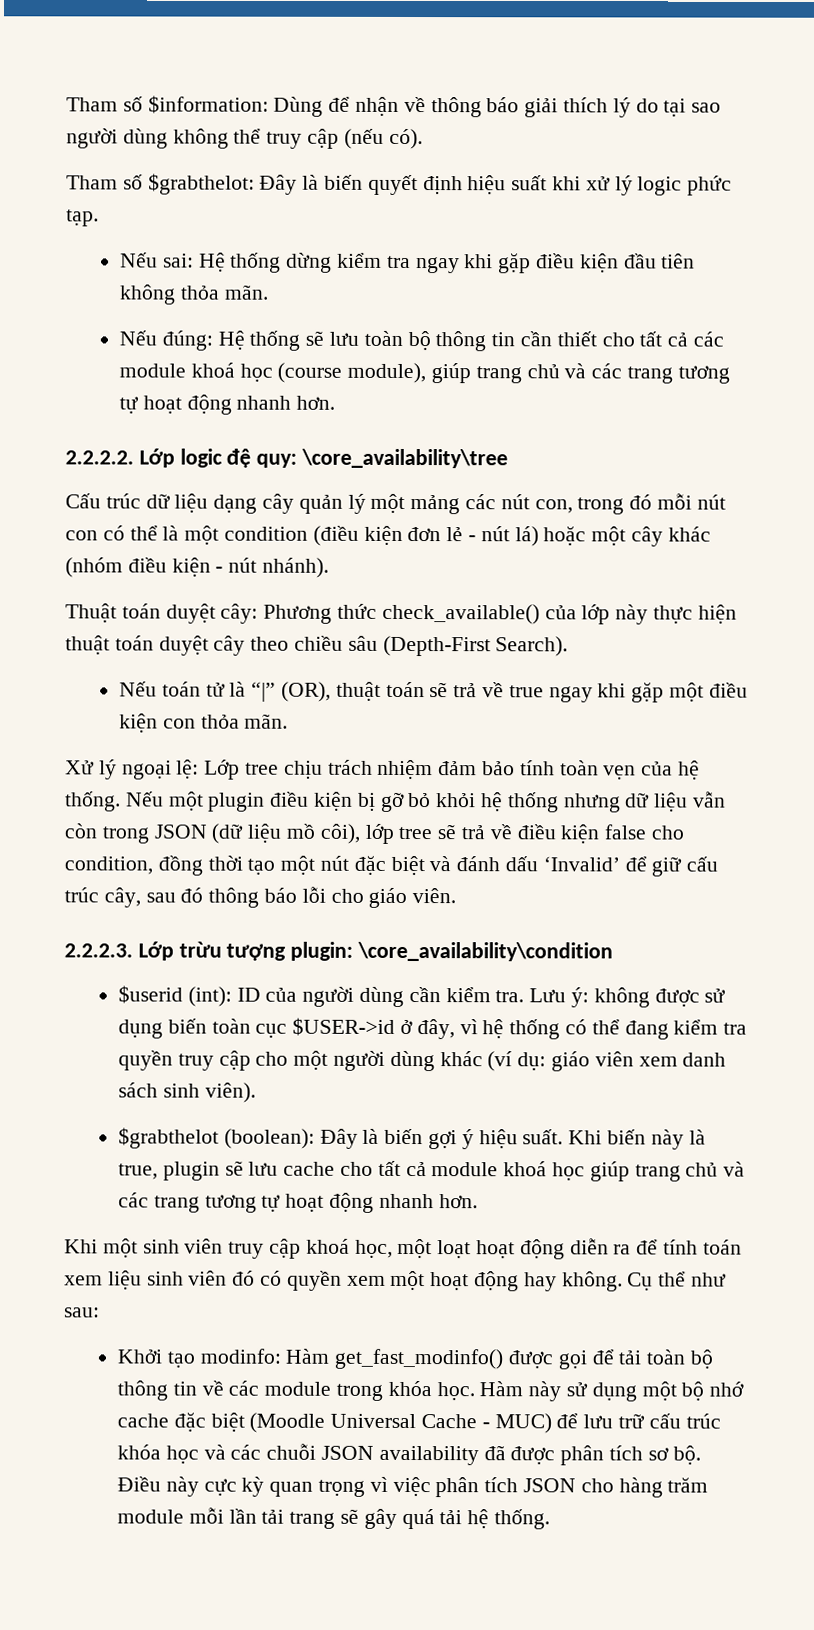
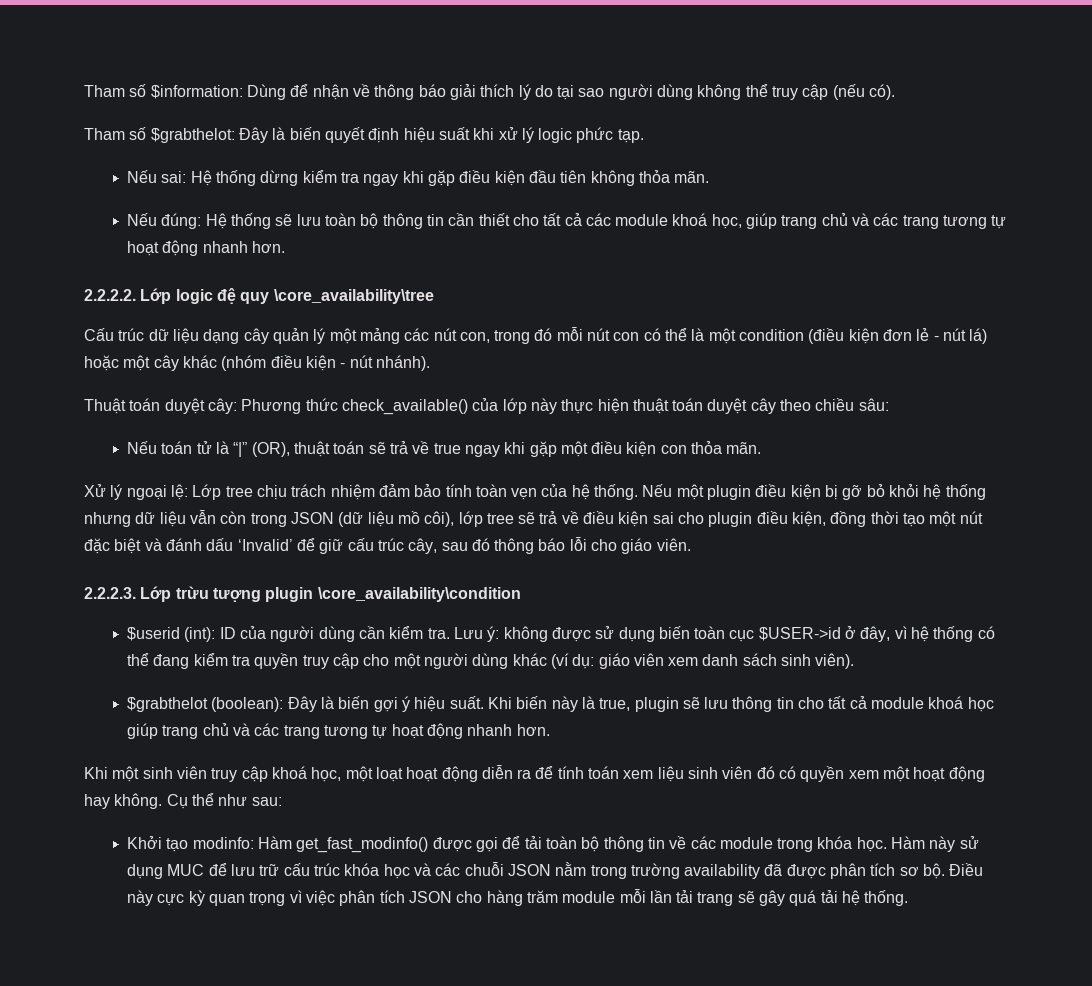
[239,362,427,384] học (course module), -> [711,214,742,229] học,
[256,453,298,468] quy: -> [240,292,270,304] quy
[347,635,569,657] sâu (Depth-First Search). -> [858,398,889,411] sâu:
[604,824,685,840] [64,856,153,875] false cho condition, -> [652,511,827,527] sai cho plugin điều kiện,
[290,941,354,961] plugin: -> [265,587,314,602] plugin
[283,1161,336,1176] cache -> [732,696,794,712] thông tin
[641,1381,745,1401] [116,1412,552,1434] một bộ nhớ cache đặc biệt (Moodle Universal Cache - MUC) -> [167,864,205,876] MUC
(374, 1452) none -> [555,862,680,879] nằm trong trường

